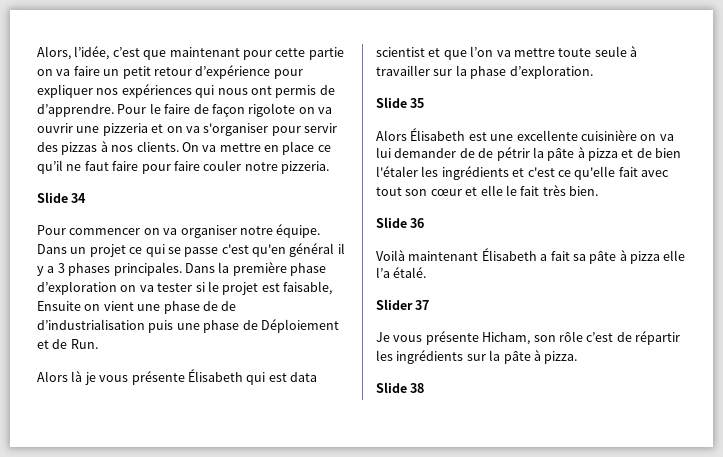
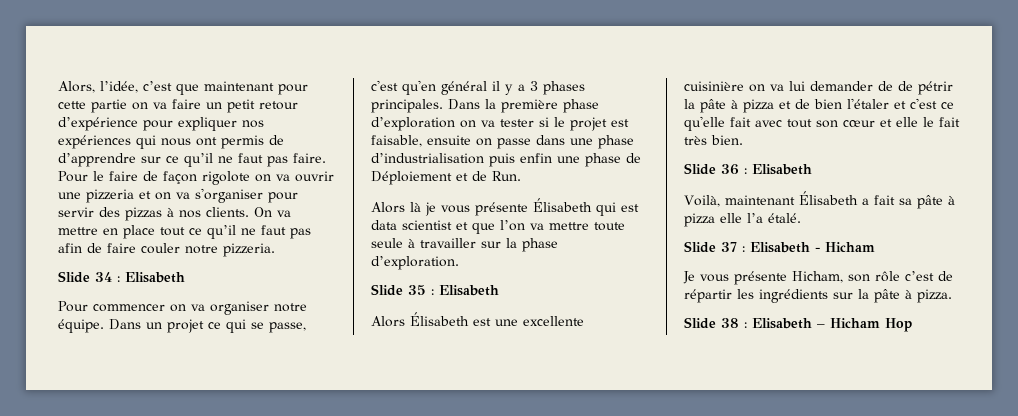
[37,104,114,117] d’apprendre. -> [58,153,326,167] d’apprendre sur ce qu’il ne faut pas faire.
[317,145,331,152] [37,160,171,174] ce qu’il ne faut faire pour -> [160,225,311,239] [58,243,102,253] tout ce qu’il ne faut pas afin de
(87, 198) none -> [117,272,185,283] : Elisabeth
[184,247,219,257] passe -> [269,322,306,333] passe,
[37,301,237,314] Ensuite on vient une phase de de -> [427,135,634,149] ensuite on passe dans une phase
(174, 326) none -> [520,153,552,163] enfin
(425, 103) none -> [431,285,499,296] : Elisabeth
[421,166,509,180] les ingrédients -> (889, 103) none
[376,250,405,261] // Voilà -> [744,164,812,175] [684,195,720,207] : Elisabeth // Voilà,
[376,299,413,310] Slider -> [684,241,716,253] Slide
(430, 305) none -> [742,242,875,253] : Elisabeth - Hicham
(425, 388) none -> [744,318,912,332] : Elisabeth – Hicham Hop

